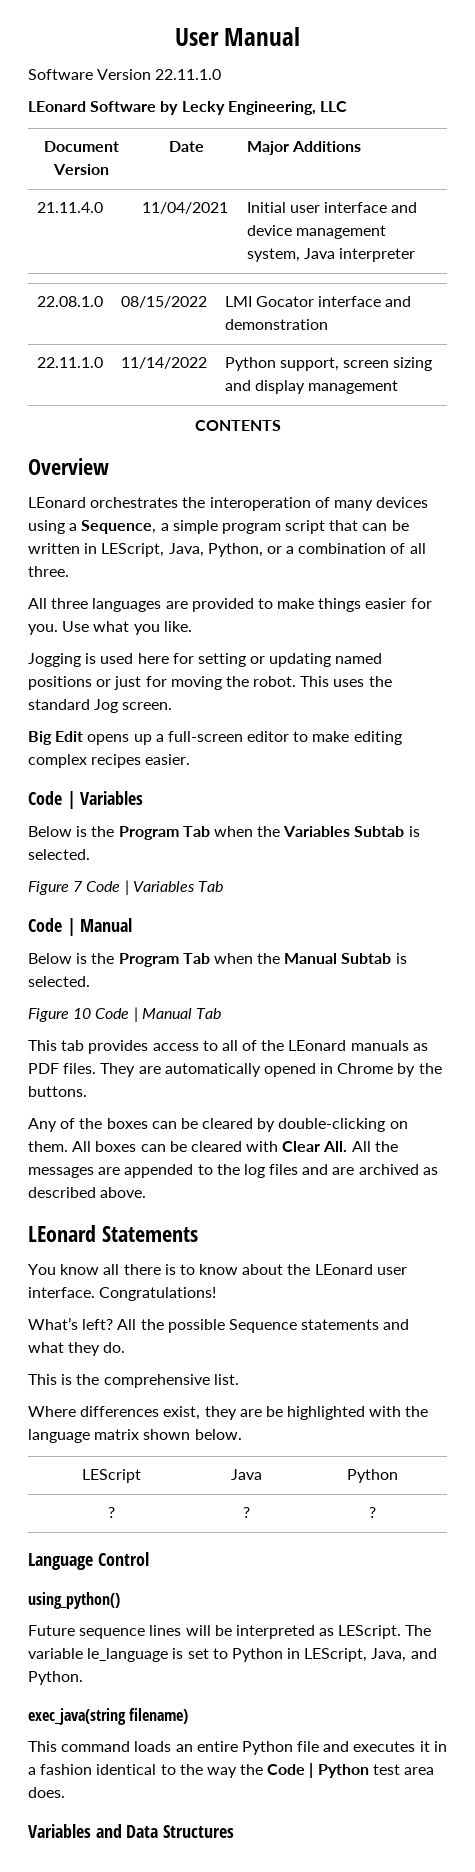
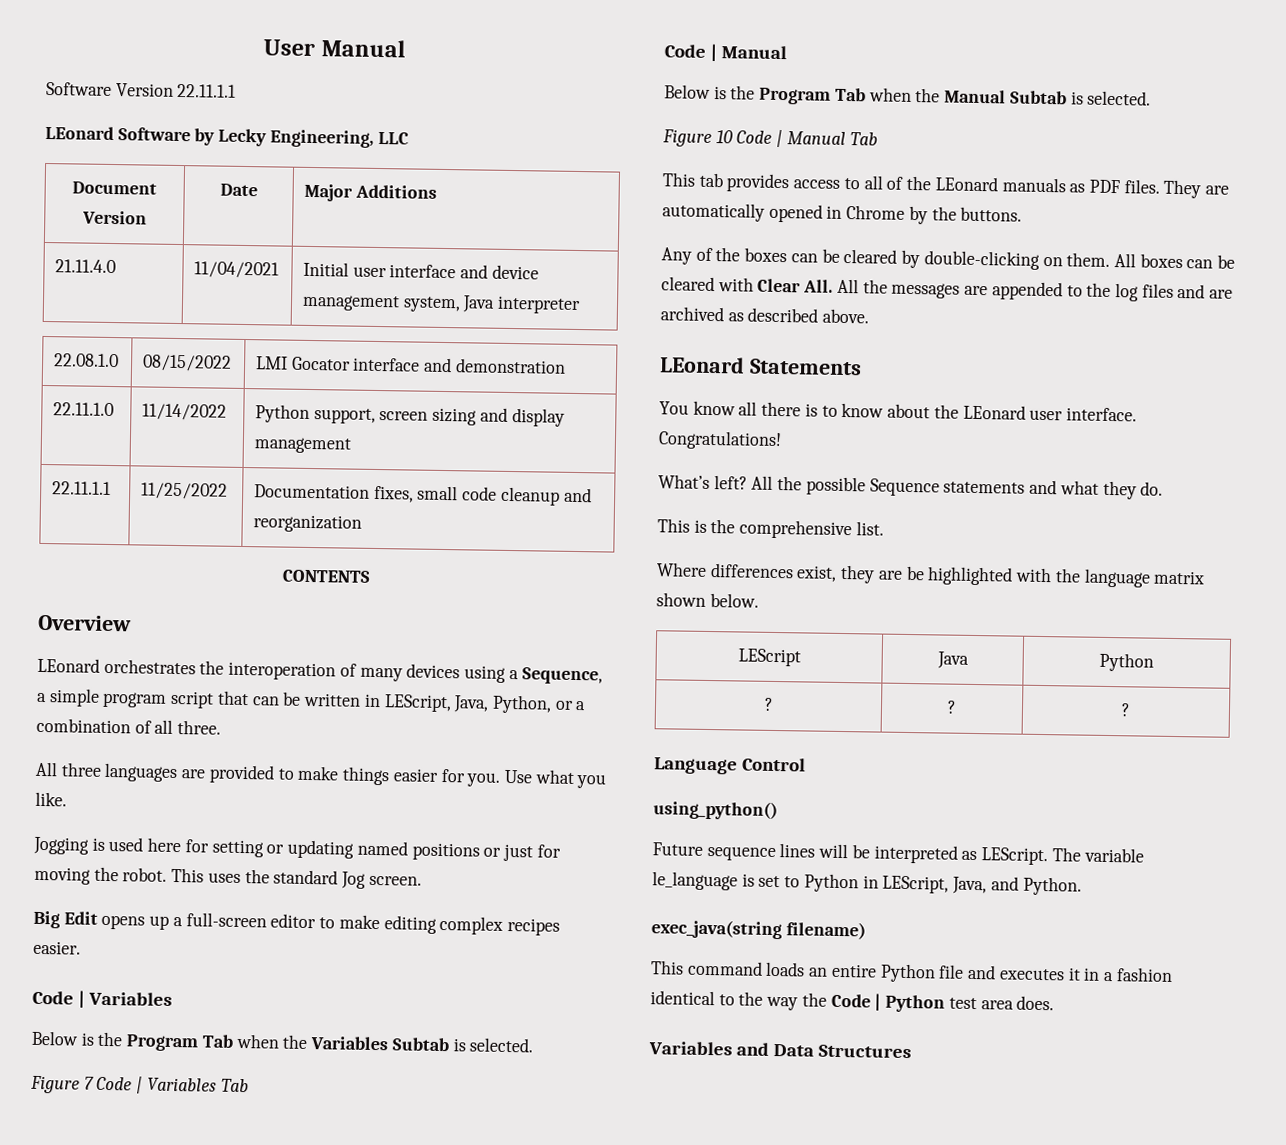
[155,69,222,80] 22.11.1.0 -> [177,83,237,98] 22.11.1.1
(398, 387) none -> [52,481,112,496] [141,482,229,500] [254,484,592,506] [253,514,363,533] // 22.11.1.1 | 11/25/2022 | Documentation fixes, small code cleanup and reorganization

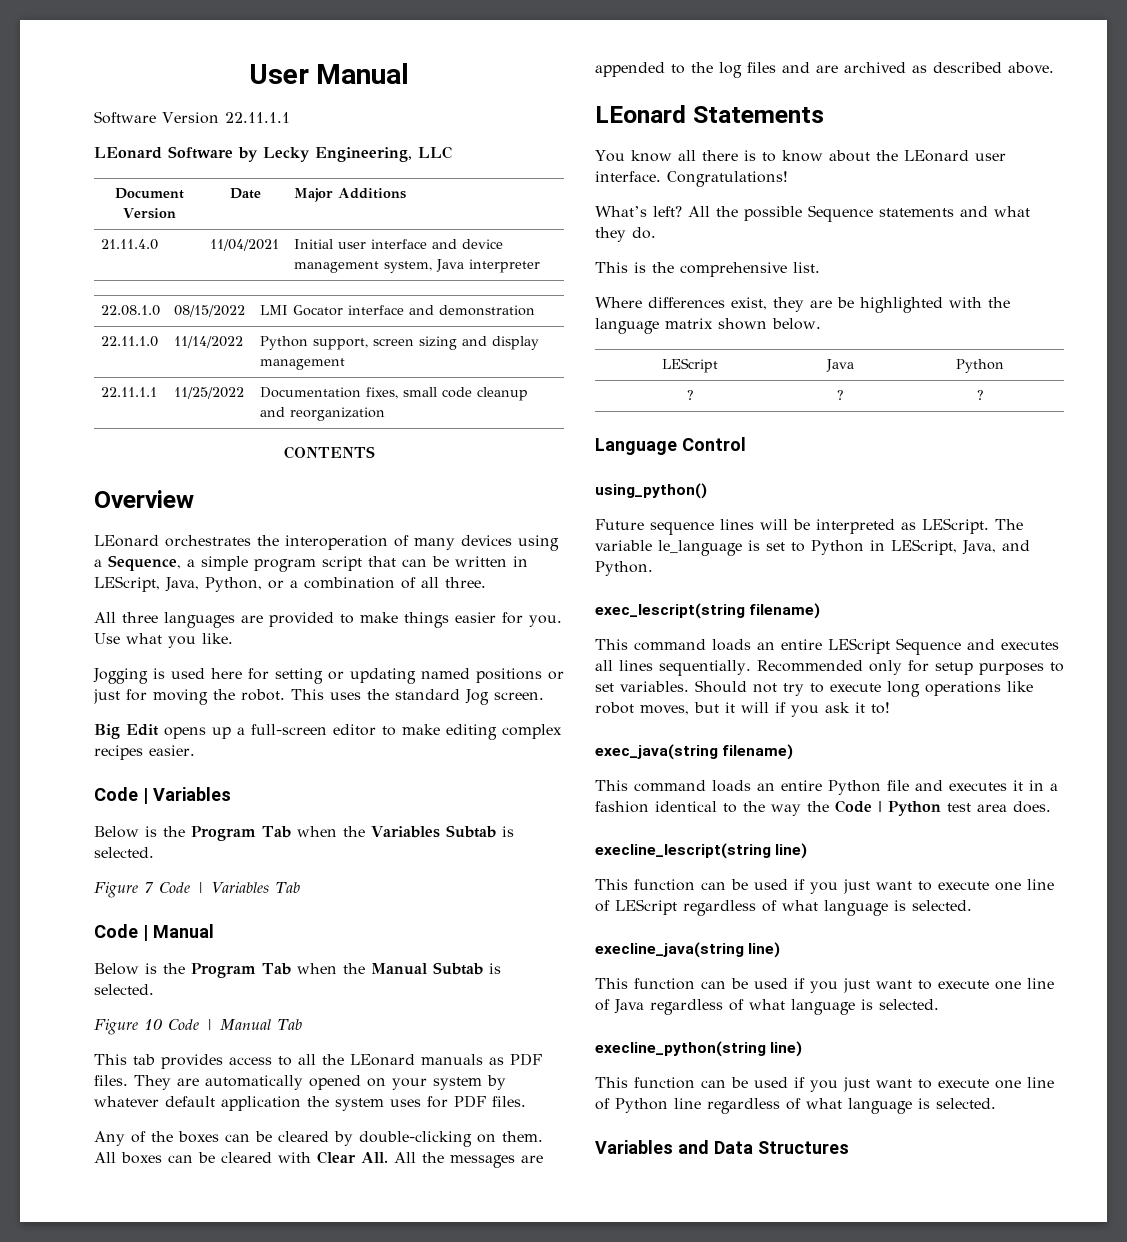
[886,176,904,190] of -> (316, 1059) none
[826,205,1023,225] in Chrome by the buttons. -> [367,1075,506,1090] [94,1095,526,1111] on your system by whatever default application the system uses for PDF files.
(1082, 886) none -> [595,603,821,619] [595,638,1059,655] [595,660,1064,676] [595,680,1033,697] [595,702,890,717] // exec_lescript(string filename) // This command loads an entire LEScript Sequence and executes all lines sequentially. Recommended only for setup purposes to set variables. Should not try to execute long operations like robot moves, but it will if you ask it to!
(1055, 1003) none -> [595,843,808,859] [595,879,1054,894] [595,899,972,916] [595,942,781,958] [595,978,1054,993] [595,999,939,1015] [595,1041,803,1057] [595,1077,1054,1092] [595,1098,996,1114] // execline_lescript(string line) // This function can be used if you just want to execute one line of LEScript regardless of what language is selected. // execline_java(string line) // This function can be used if you just want to execute one line of Java regardless of what language is selected. // execline_python(string line) // This function can be used if you just want to execute one line of Python line regardless of what language is selected.

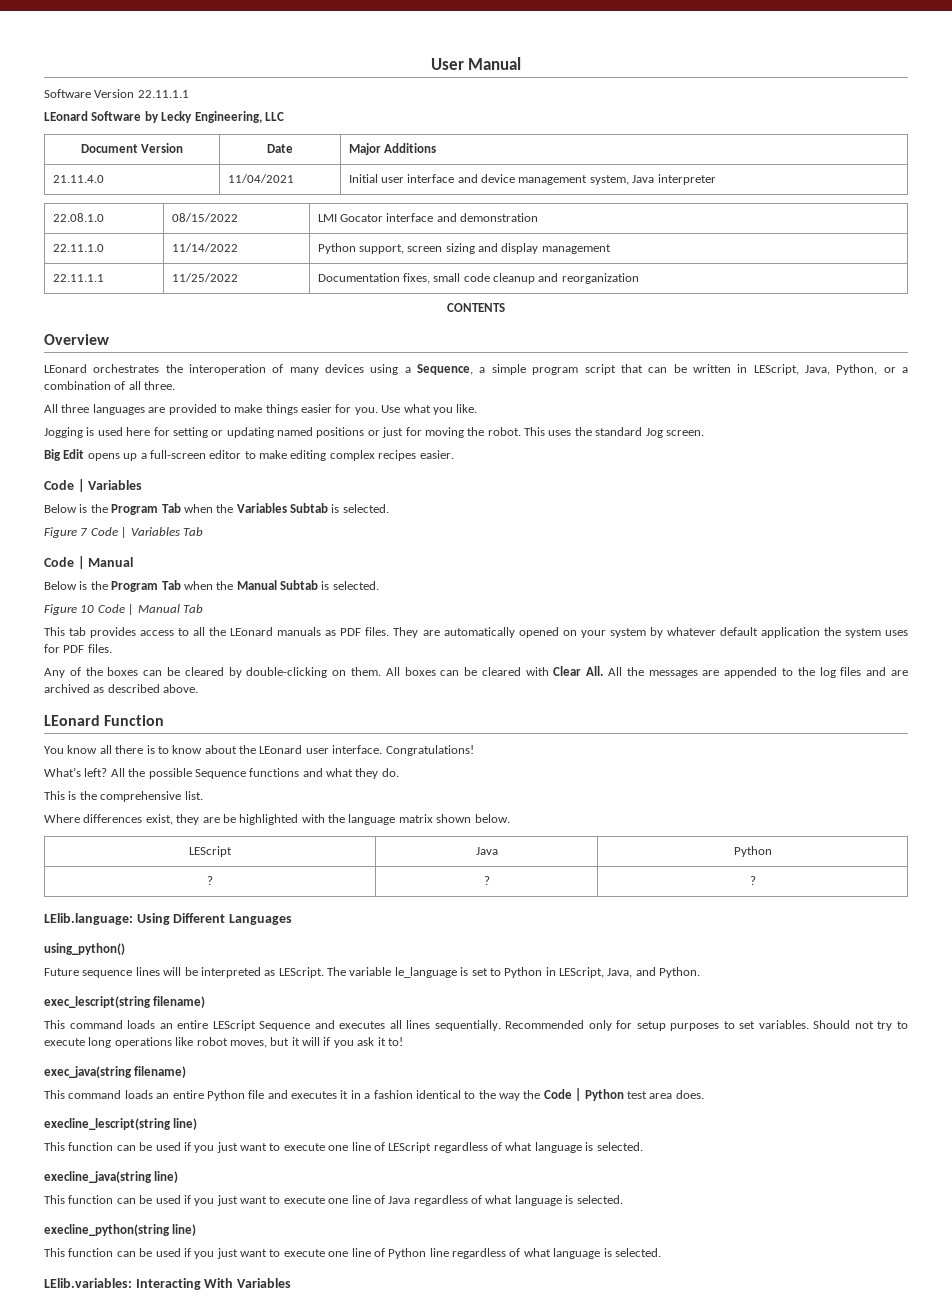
[692,106,824,123] Statements -> [104,715,165,726] Function
[879,208,954,217] statements -> [249,768,300,777] functions
[595,437,746,455] Language Control -> [44,913,292,925] LElib.language: Using Different Languages
[595,1140,849,1154] Variables and Data Structures -> [44,1278,291,1290] LElib.variables: Interacting With Variables

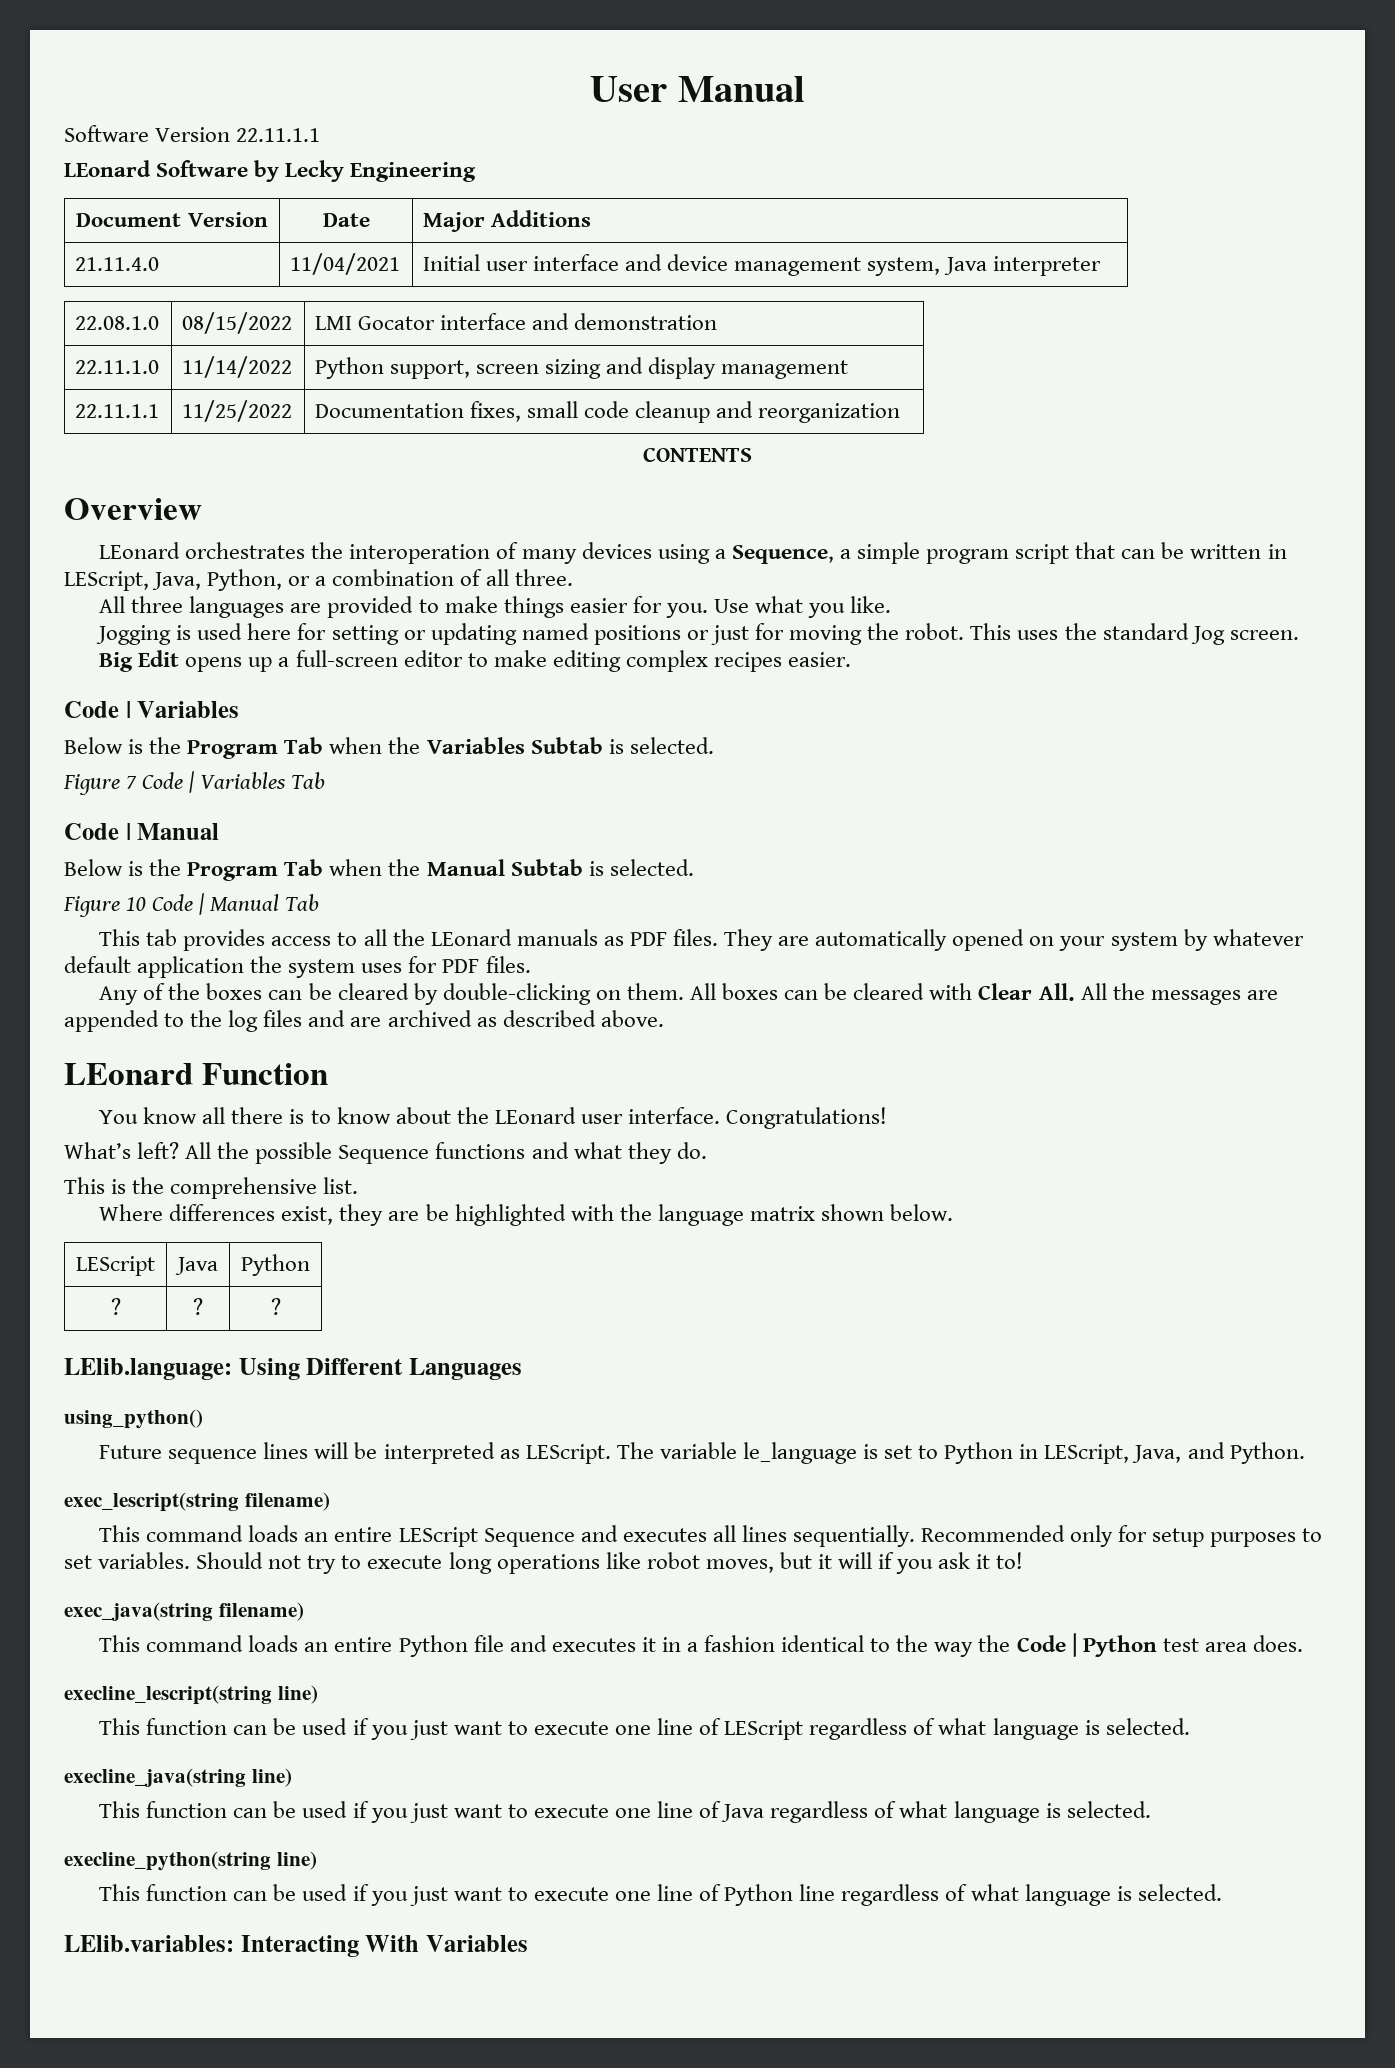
[194,111,284,123] Engineering, LLC -> [350,162,477,182] Engineering

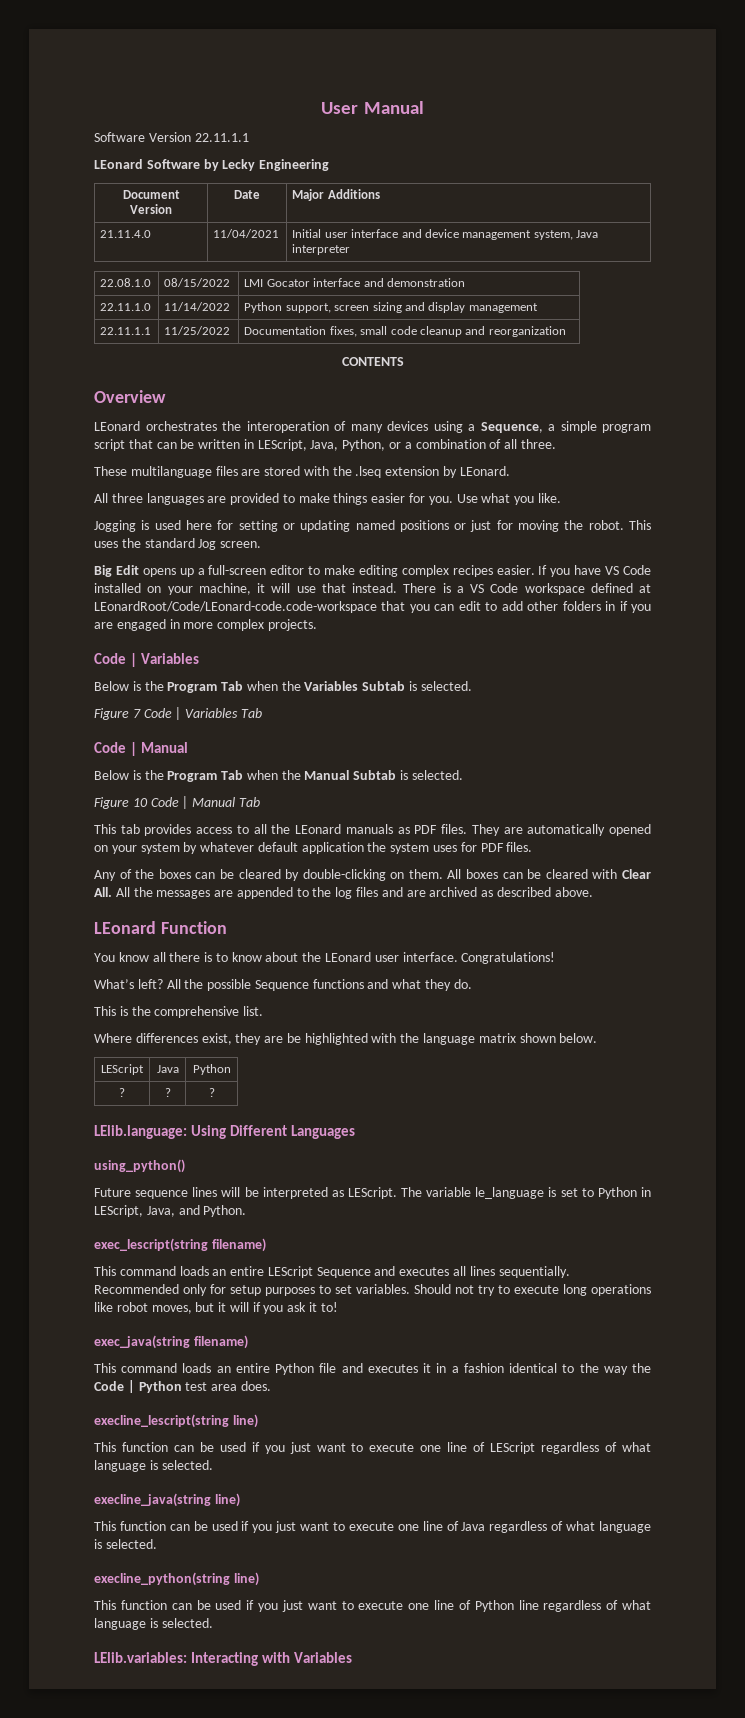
(573, 577) none -> [94,466,510,478] // These multilanguage files are stored with the .lseq extension by LEonard.
(852, 659) none -> [538,565,651,577] [94,583,651,595] [94,601,651,613] [94,619,317,631] If you have VS Code installed on your machine, it will use that instead. There is a VS Code workspace defined at LEonardRoot/Code/LEonard-code.code-workspace that you can edit to add other folders in if you are engaged in more complex projects.
[365,1935,420,1952] With -> [262,1652,291,1663] with

